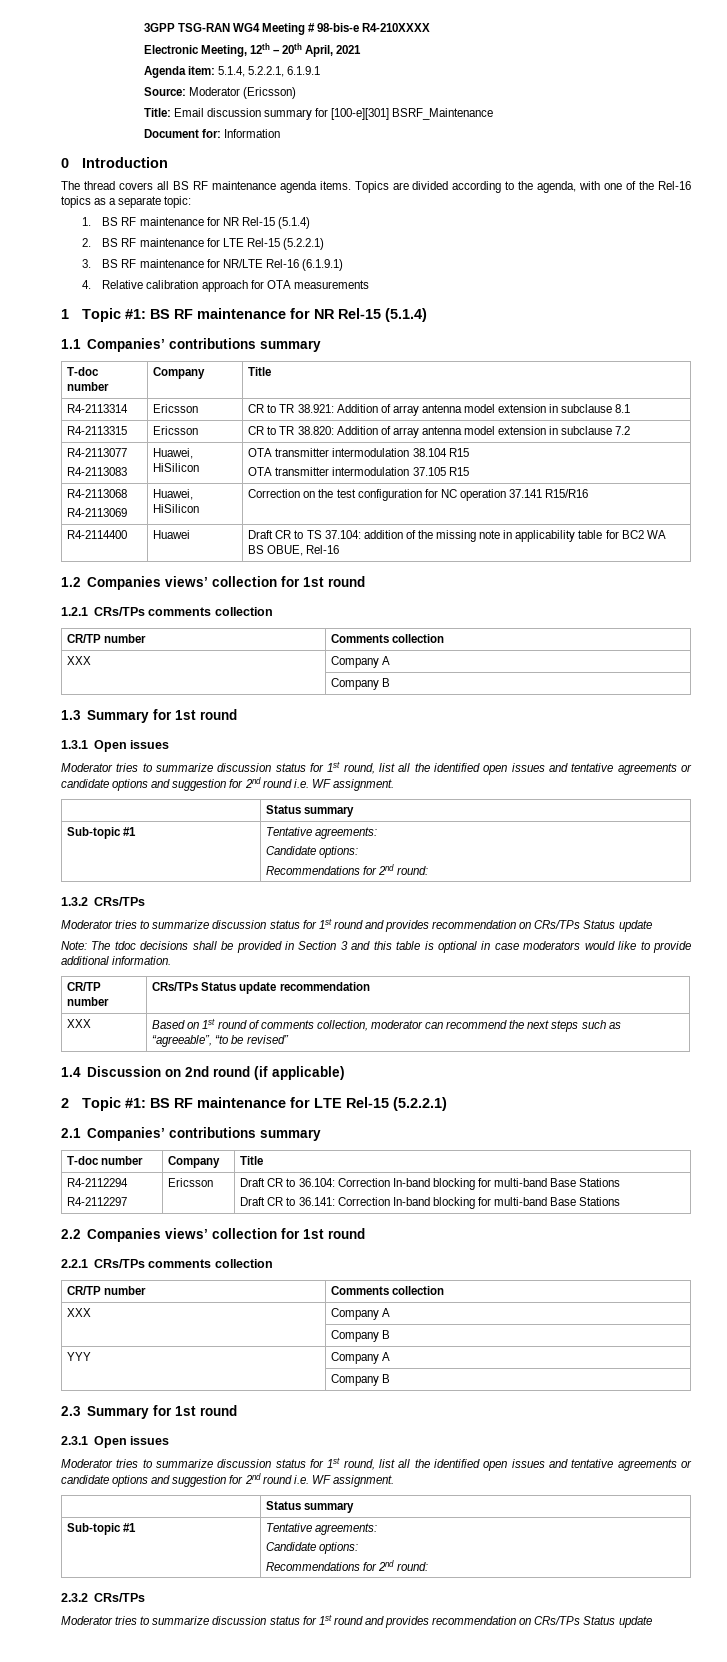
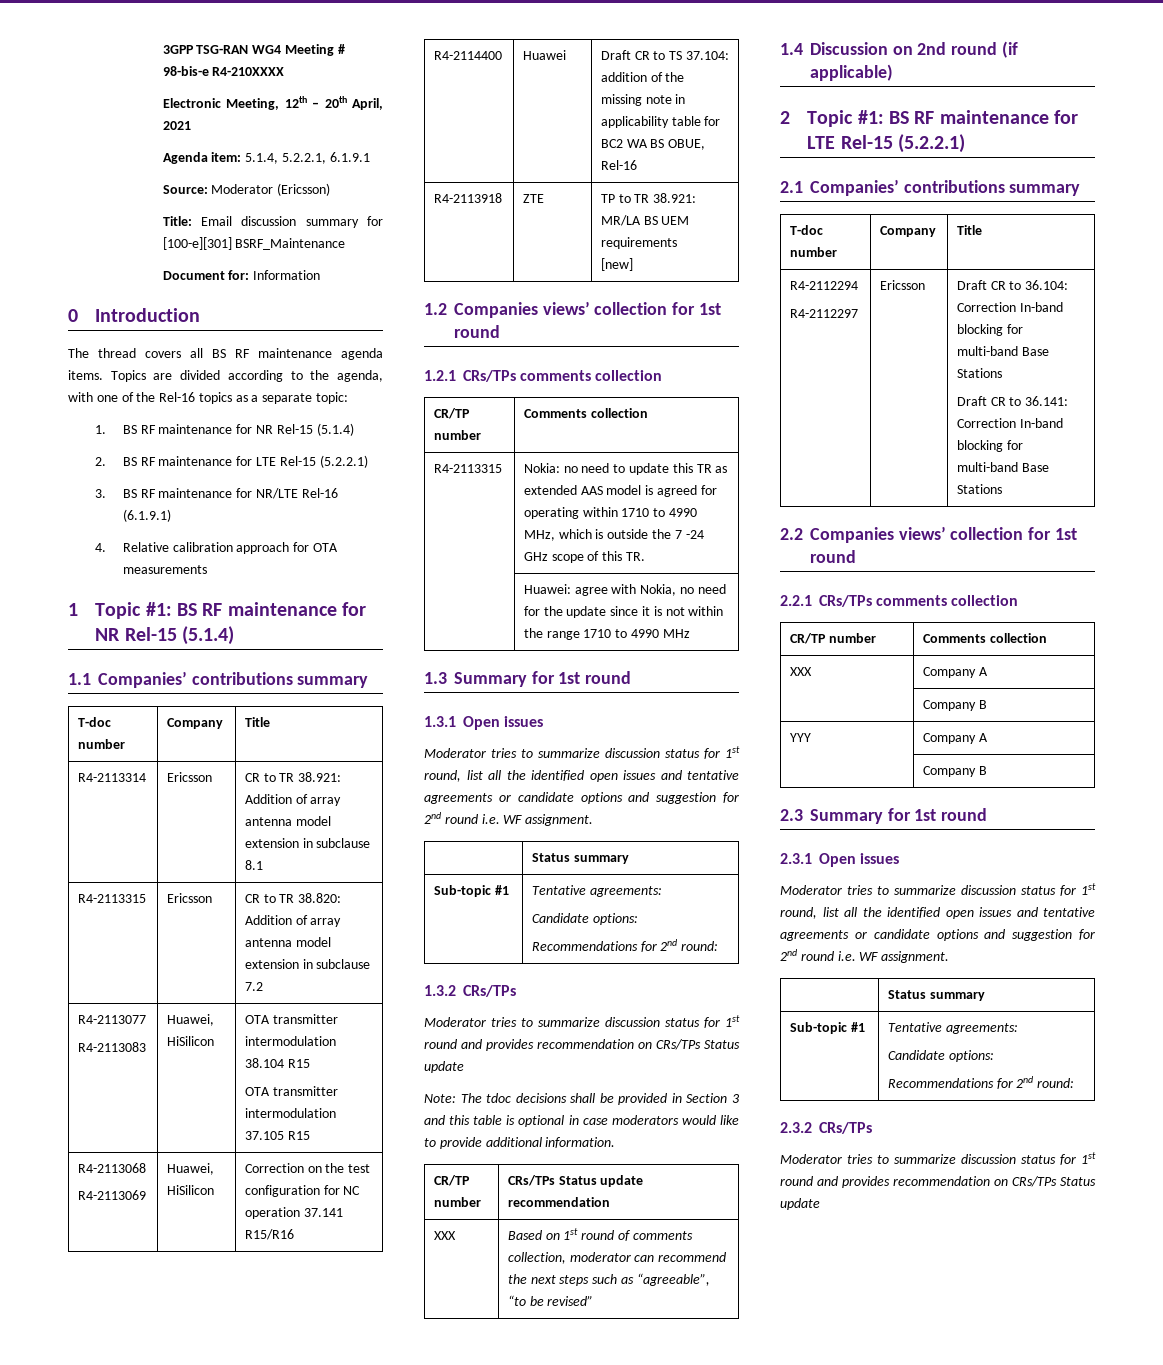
(340, 549) none -> [433,193,502,203] [522,194,544,203] [600,193,697,203] [600,215,690,226] [600,237,677,249] [600,258,633,271] // R4-2113918 | ZTE | TP to TR 38.921: MR/LA BS UEM requirements // [new]
[67,656,92,665] [331,656,391,668] [331,678,391,690] XXX | Company A // | Company B -> [433,464,502,473] [523,463,728,475] [523,485,717,497] [523,507,698,519] [523,529,704,541] [523,551,646,563] [523,584,726,596] [523,606,724,618] [523,628,690,640] R4-2113315 | Nokia: no need to update this TR as extended AAS model is agreed for operating within 1710 to 4990 MHz, which is outside the 7 -24 GHz scope of this TR. // | Huawei: agree with Nokia, no need for the update since it is not within the range 1710 to 4990 MHz

